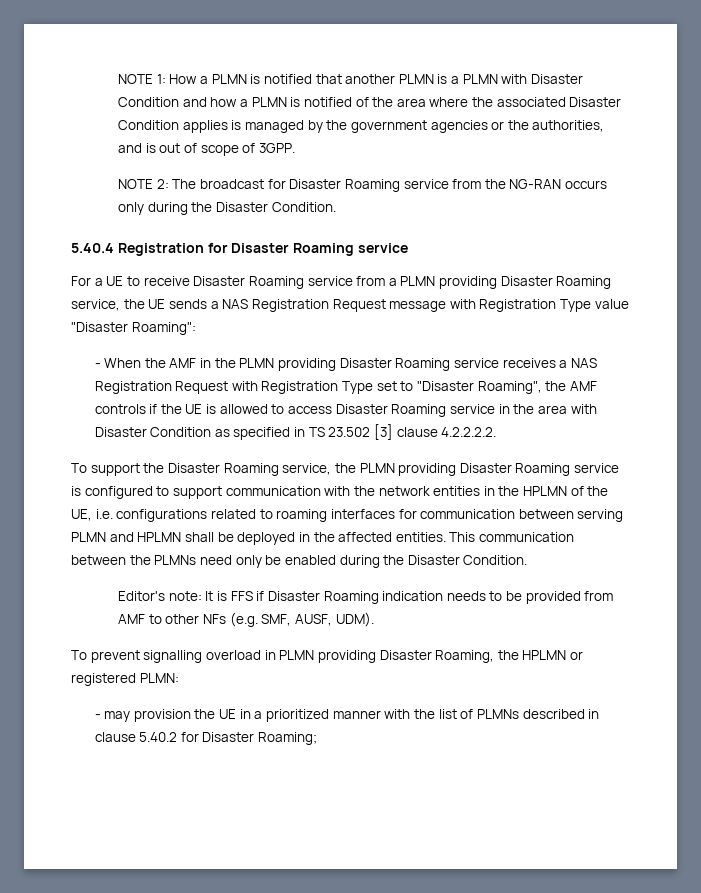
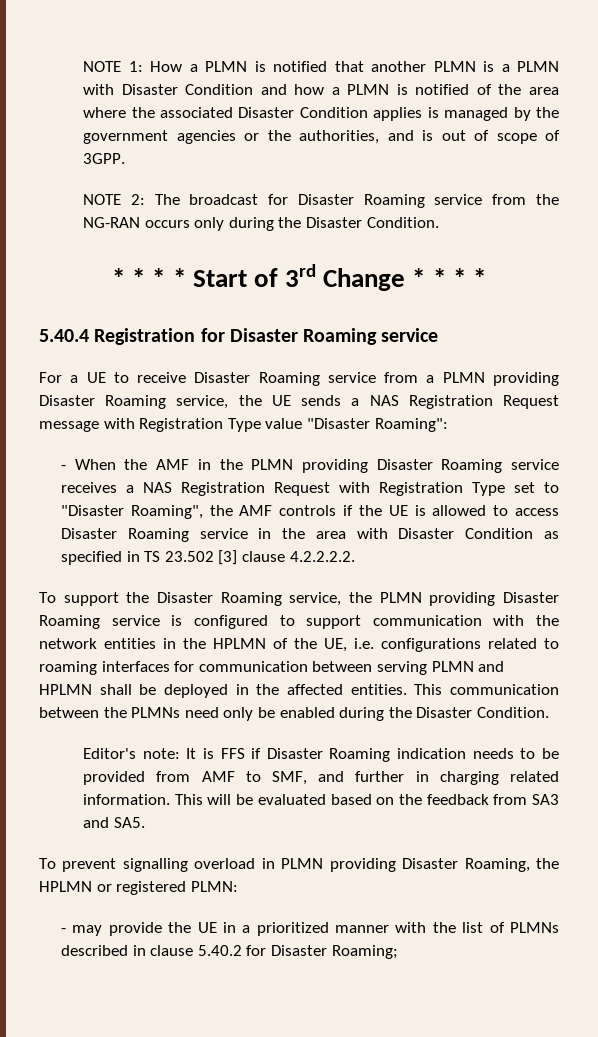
(336, 207) none -> [112,264,486,291] // * * * * Start of 3rd Change * * * *
[165,612,374,627] other NFs (e.g. SMF, AUSF, UDM). -> [271,771,559,785] [83,794,559,805] [83,817,145,828] SMF, and further in charging related information. This will be evaluated based on the feedback from SA3 and SA5.
[133,709,191,722] provision -> [108,922,162,936] provide

